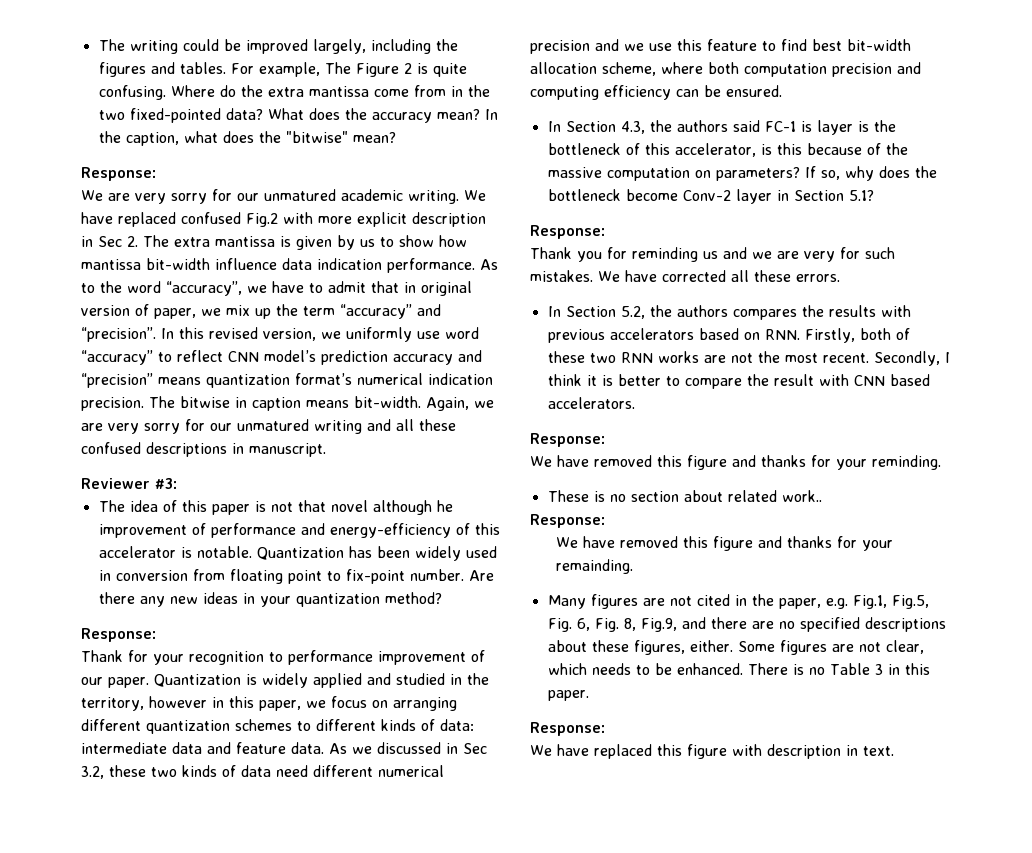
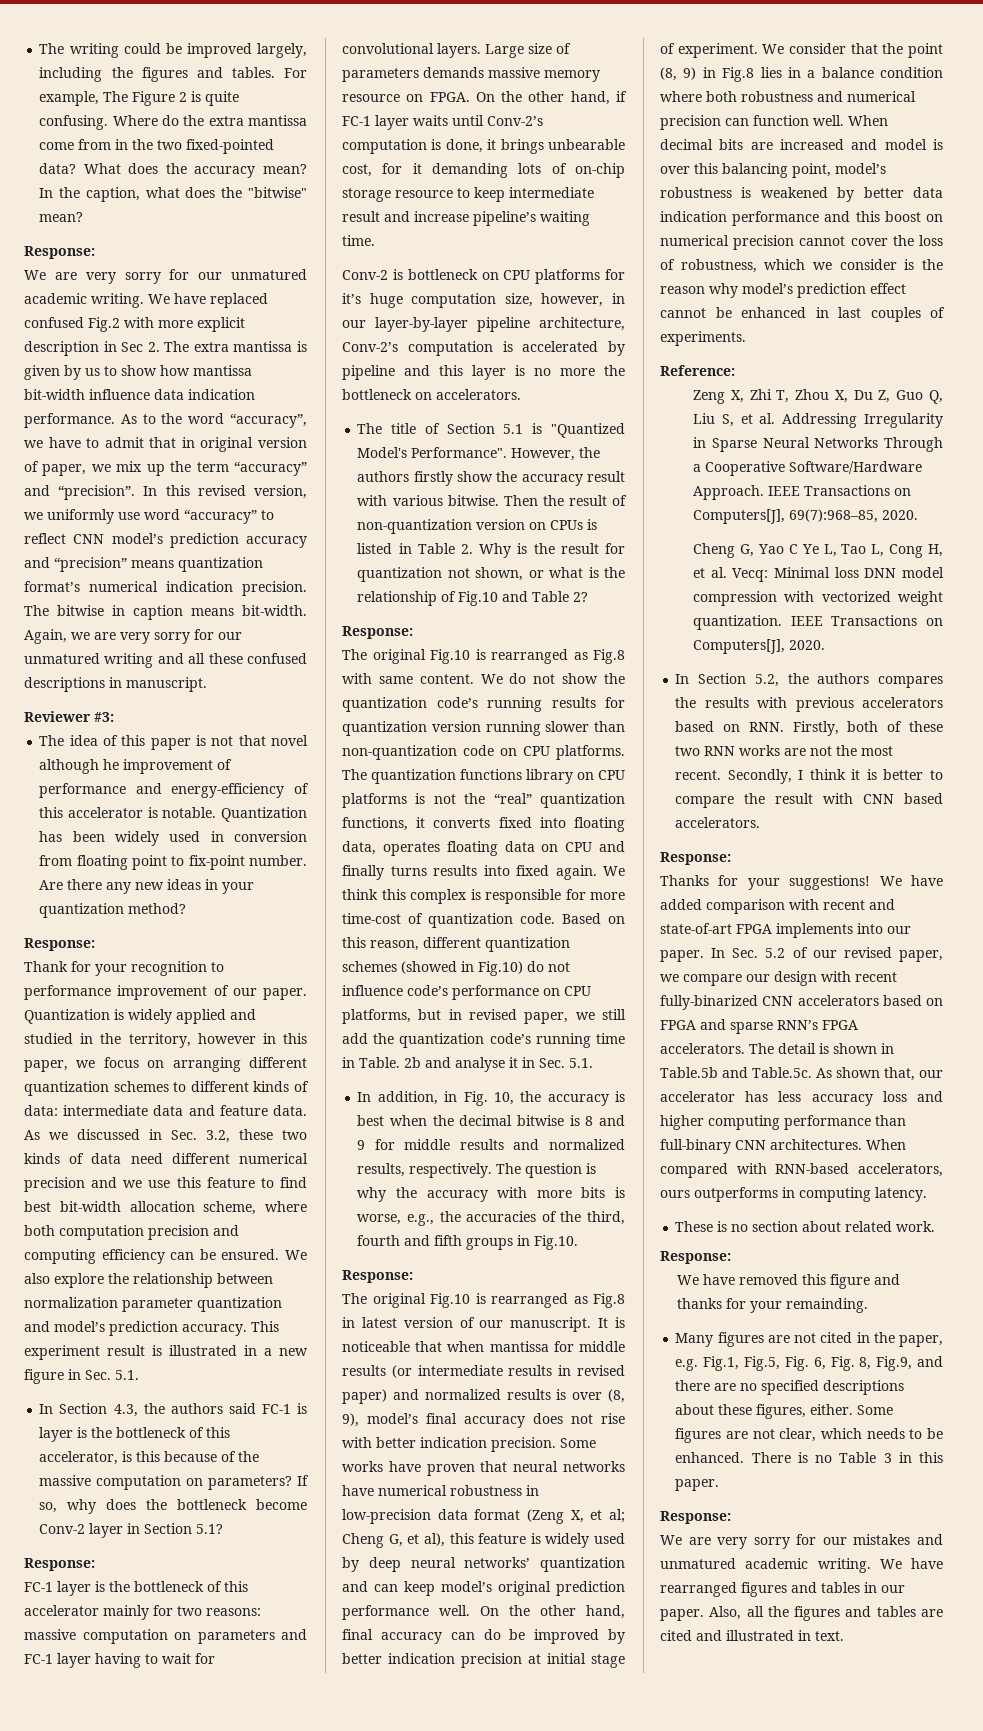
[463,743,487,754] Sec -> [171,1130,197,1140] Sec.
(782, 91) none -> [285,1250,307,1260] [24,1273,273,1288] [24,1297,282,1312] [24,1321,279,1336] [24,1345,308,1360] [24,1369,139,1384] We also explore the relationship between normalization parameter quantization and model’s prediction accuracy. This experiment result is illustrated in a new figure in Sec. 5.1.
[530,247,895,262] [530,270,840,282] Thank you for reminding us and we are very for such mistakes. We have corrected all these errors. -> [24,1581,248,1596] [24,1605,261,1620] [24,1629,307,1644] [24,1653,215,1668] [342,43,571,58] [342,67,600,82] [342,91,627,105] [342,115,543,130] [342,139,625,154] [342,163,625,178] [342,187,594,202] [342,211,590,226] [342,235,375,246] [342,269,625,284] [342,293,625,308] [342,317,625,332] [342,341,625,356] [342,365,625,380] [342,389,521,400] [357,423,625,438] [357,447,601,461] [357,471,625,486] [357,495,627,506] [357,519,598,534] [357,543,625,558] [357,567,625,582] [357,591,589,606] [342,626,413,639] [342,649,625,664] [342,673,625,684] [342,697,625,712] [342,721,625,736] [342,745,625,760] [342,769,625,784] [342,793,625,808] [342,817,625,832] [342,841,625,856] [342,865,625,880] [342,889,625,904] [342,913,625,928] [342,937,570,952] [342,961,570,976] [342,985,591,1000] [342,1009,626,1024] [342,1033,625,1048] [342,1057,593,1072] [357,1091,625,1106] [357,1115,625,1126] [357,1139,625,1150] [357,1163,597,1178] [357,1187,625,1202] [357,1211,625,1226] [357,1235,579,1250] [342,1270,413,1283] [342,1293,625,1308] [342,1317,625,1332] [342,1341,625,1352] [342,1365,625,1378] [342,1389,625,1404] [342,1413,625,1428] [342,1437,596,1452] [342,1461,625,1476] [342,1485,539,1496] [342,1509,625,1524] [342,1533,625,1548] [342,1557,625,1572] [342,1581,625,1596] [342,1605,625,1620] [342,1629,625,1644] [342,1653,625,1668] [660,43,943,58] [660,67,943,82] [660,91,916,102] [660,115,888,130] [660,139,943,150] [660,163,886,178] [660,187,943,202] [660,211,943,226] [660,235,943,250] [660,259,943,273] [660,283,906,298] [660,307,945,322] [660,331,746,346] [660,365,735,376] [693,389,943,404] [693,413,943,428] [693,437,943,452] [693,461,923,476] [693,485,912,500] [693,509,919,524] [693,543,943,558] [693,567,944,582] [693,591,943,606] [693,615,943,630] [693,639,826,654] FC-1 layer is the bottleneck of this accelerator mainly for two reasons: massive computation on parameters and FC-1 layer having to wait for convolutional layers. Large size of parameters demands massive memory resource on FPGA. On the other hand, if FC-1 layer waits until Conv-2’s computation is done, it brings unbearable cost, for it demanding lots of on-chip storage resource to keep intermediate result and increase pipeline’s waiting time. // Conv-2 is bottleneck on CPU platforms for it’s huge computation size, however, in our layer-by-layer pipeline architecture, Conv-2’s computation is accelerated by pipeline and this layer is no more the bottleneck on accelerators. // The title of Section 5.1 is "Quantized Model's Performance". However, the authors firstly show the accuracy result with various bitwise. Then the result of non-quantization version on CPUs is listed in Table 2. Why is the result for quantization not shown, or what is the relationship of Fig.10 and Table 2? // Response: // The original Fig.10 is rearranged as Fig.8 with same content. We do not show the quantization code’s running results for quantization version running slower than non-quantization code on CPU platforms. The quantization functions library on CPU platforms is not the “real” quantization functions, it converts fixed into floating data, operates floating data on CPU and finally turns results into fixed again. We think this complex is responsible for more time-cost of quantization code. Based on this reason, different quantization schemes (showed in Fig.10) do not influence code’s performance on CPU platforms, but in revised paper, we still add the quantization code’s running time in Table. 2b and analyse it in Sec. 5.1. // In addition, in Fig. 10, the accuracy is best when the decimal bitwise is 8 and 9 for middle results and normalized results, respectively. The question is why the accuracy with more bits is worse, e.g., the accuracies of the third, fourth and fifth groups in Fig.10. // Response: // The original Fig.10 is rearranged as Fig.8 in latest version of our manuscript. It is noticeable that when mantissa for middle results (or intermediate results in revised paper) and normalized results is over (8, 9), model’s final accuracy does not rise with better indication precision. Some works have proven that neural networks have numerical robustness in low-precision data format (Zeng X, et al; Cheng G, et al), this feature is widely used by deep neural networks’ quantization and can keep model’s original prediction performance well. On the other hand, final accuracy can do be improved by better indication precision at initial stage of experiment. We consider that the point (8, 9) in Fig.8 lies in a balance condition where both robustness and numerical precision can function well. When decimal bits are increased and model is over this balancing point, model’s robustness is weakened by better data indication performance and this boost on numerical precision cannot cover the loss of robustness, which we consider is the reason why model’s prediction effect cannot be enhanced in last couples of experiments. // Reference: // Zeng X, Zhi T, Zhou X, Du Z, Guo Q, Liu S, et al. Addressing Irregularity in Sparse Neural Networks Through a Cooperative Software/Hardware Approach. IEEE Transactions on Computers[J], 69(7):968–85, 2020. // Cheng G, Yao C Ye L, Tao L, Cong H, et al. Vecq: Minimal loss DNN model compression with vectorized weight quantization. IEEE Transactions on Computers[J], 2020.
[530,455,941,470] We have removed this figure and thanks for your reminding. -> [660,875,943,890] [660,899,895,914] [660,923,911,938] [660,947,943,962] [660,971,897,986] [660,995,943,1010] [660,1019,858,1034] [660,1043,894,1054] [660,1067,943,1081] [660,1091,943,1106] [660,1115,906,1130] [660,1139,906,1154] [660,1163,943,1178] [660,1187,927,1202] Thanks for your suggestions! We have added comparison with recent and state-of-art FPGA implements into our paper. In Sec. 5.2 of our revised paper, we compare our design with recent fully-binarized CNN accelerators based on FPGA and sparse RNN’s FPGA accelerators. The detail is shown in Table.5b and Table.5c. As shown that, our accelerator has less accuracy loss and higher computing performance than full-binary CNN architectures. When compared with RNN-based accelerators, ours outperforms in computing latency.
[781,490,822,502] work.. -> [896,1221,936,1232] work.
[557,744,841,759] have replaced this figure with description -> [688,1534,943,1549] [660,1558,943,1573] [660,1582,905,1597] [660,1606,943,1621] [660,1630,794,1641] are very sorry for our mistakes and unmatured academic writing. We have rearranged figures and tables in our paper. Also, all the figures and tables are cited and illustrated

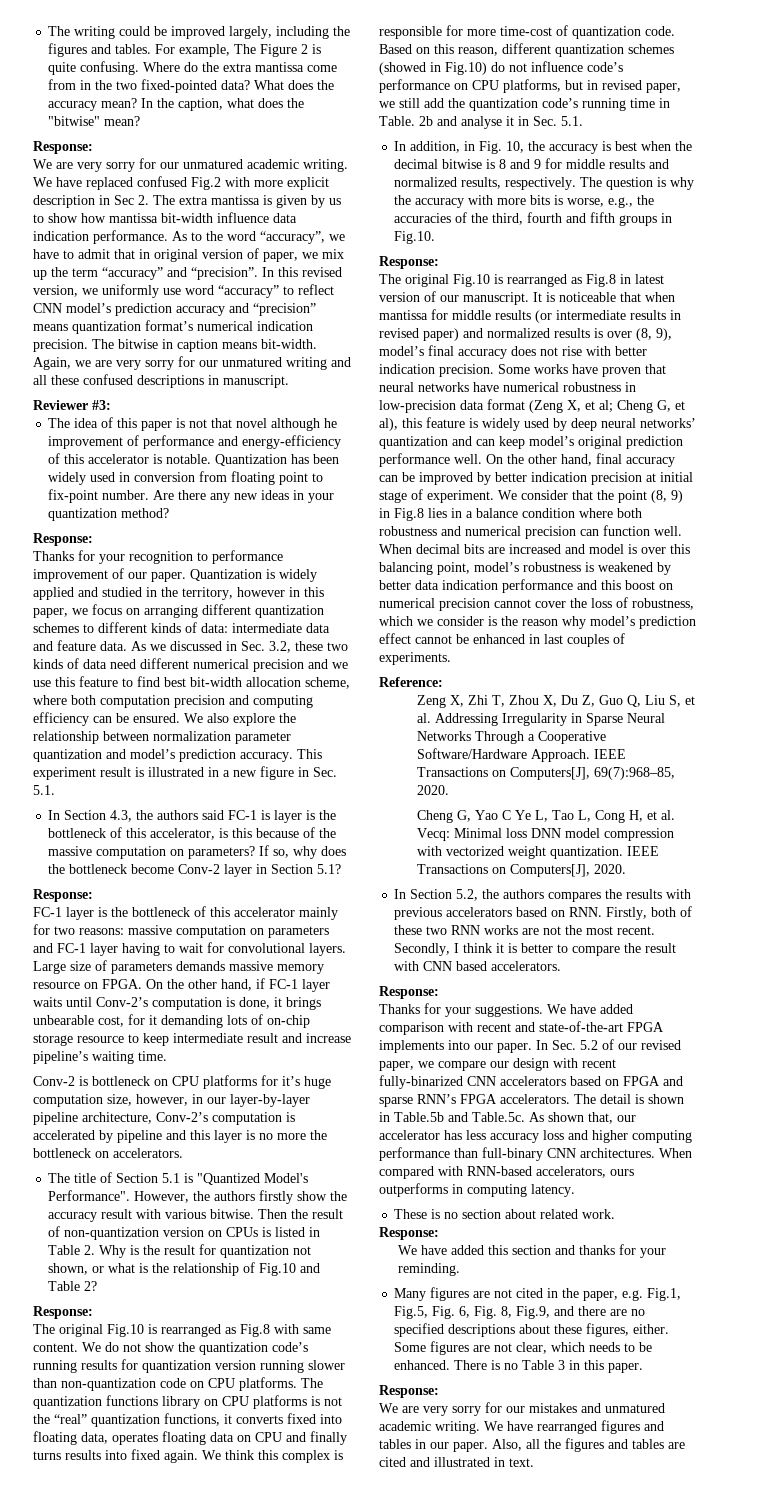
[24,961,68,972] Thank -> [33,551,74,561] Thanks
[483,1629,501,1640] do -> (398, 478) none
[789,875,871,890] suggestions! -> [475,1004,543,1017] suggestions.
[660,923,732,934] state-of-art -> [539,1021,623,1032] state-of-the-art
[738,1274,870,1289] removed this figure -> [451,1245,552,1255] added this section
[785,1298,868,1313] remainding. -> [398,1263,461,1276] reminding.

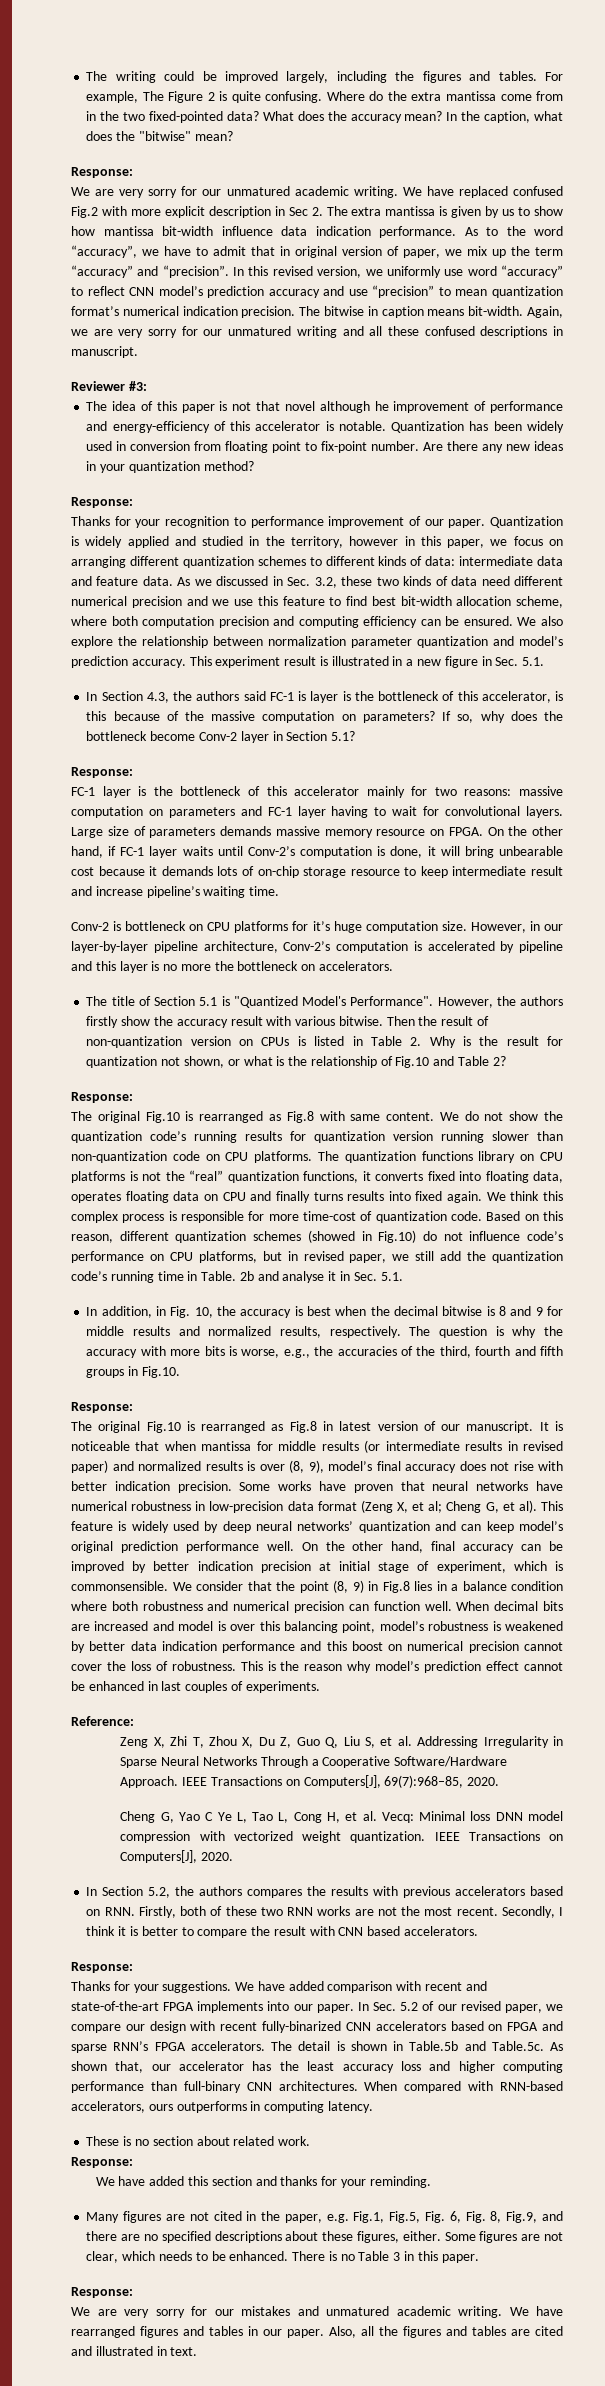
[253,303,316,316] [33,324,68,331] “precision” means -> [348,285,488,298] use “precision” to mean
[286,997,321,1010] [33,1014,223,1028] brings unbearable cost, for it demanding -> [440,846,563,858] [71,866,213,876] will bring unbearable cost because it demands
[107,1094,188,1106] size, however, -> [441,921,526,933] size. However,
(330, 1456) none -> [122,1214,165,1223] process
[379,418,422,431] al), this -> [518,1500,564,1513] al). This
[427,490,494,503] experiment. -> [436,1561,563,1573] [71,1581,168,1591] experiment, which is commonsensible.
[632,598,694,610] [379,616,484,626] robustness, which we consider -> [171,1661,263,1671] robustness. This
[466,1130,486,1140] less -> [279,2061,335,2071] the least

